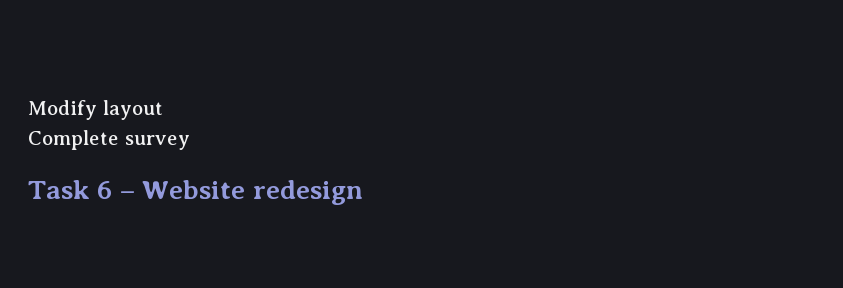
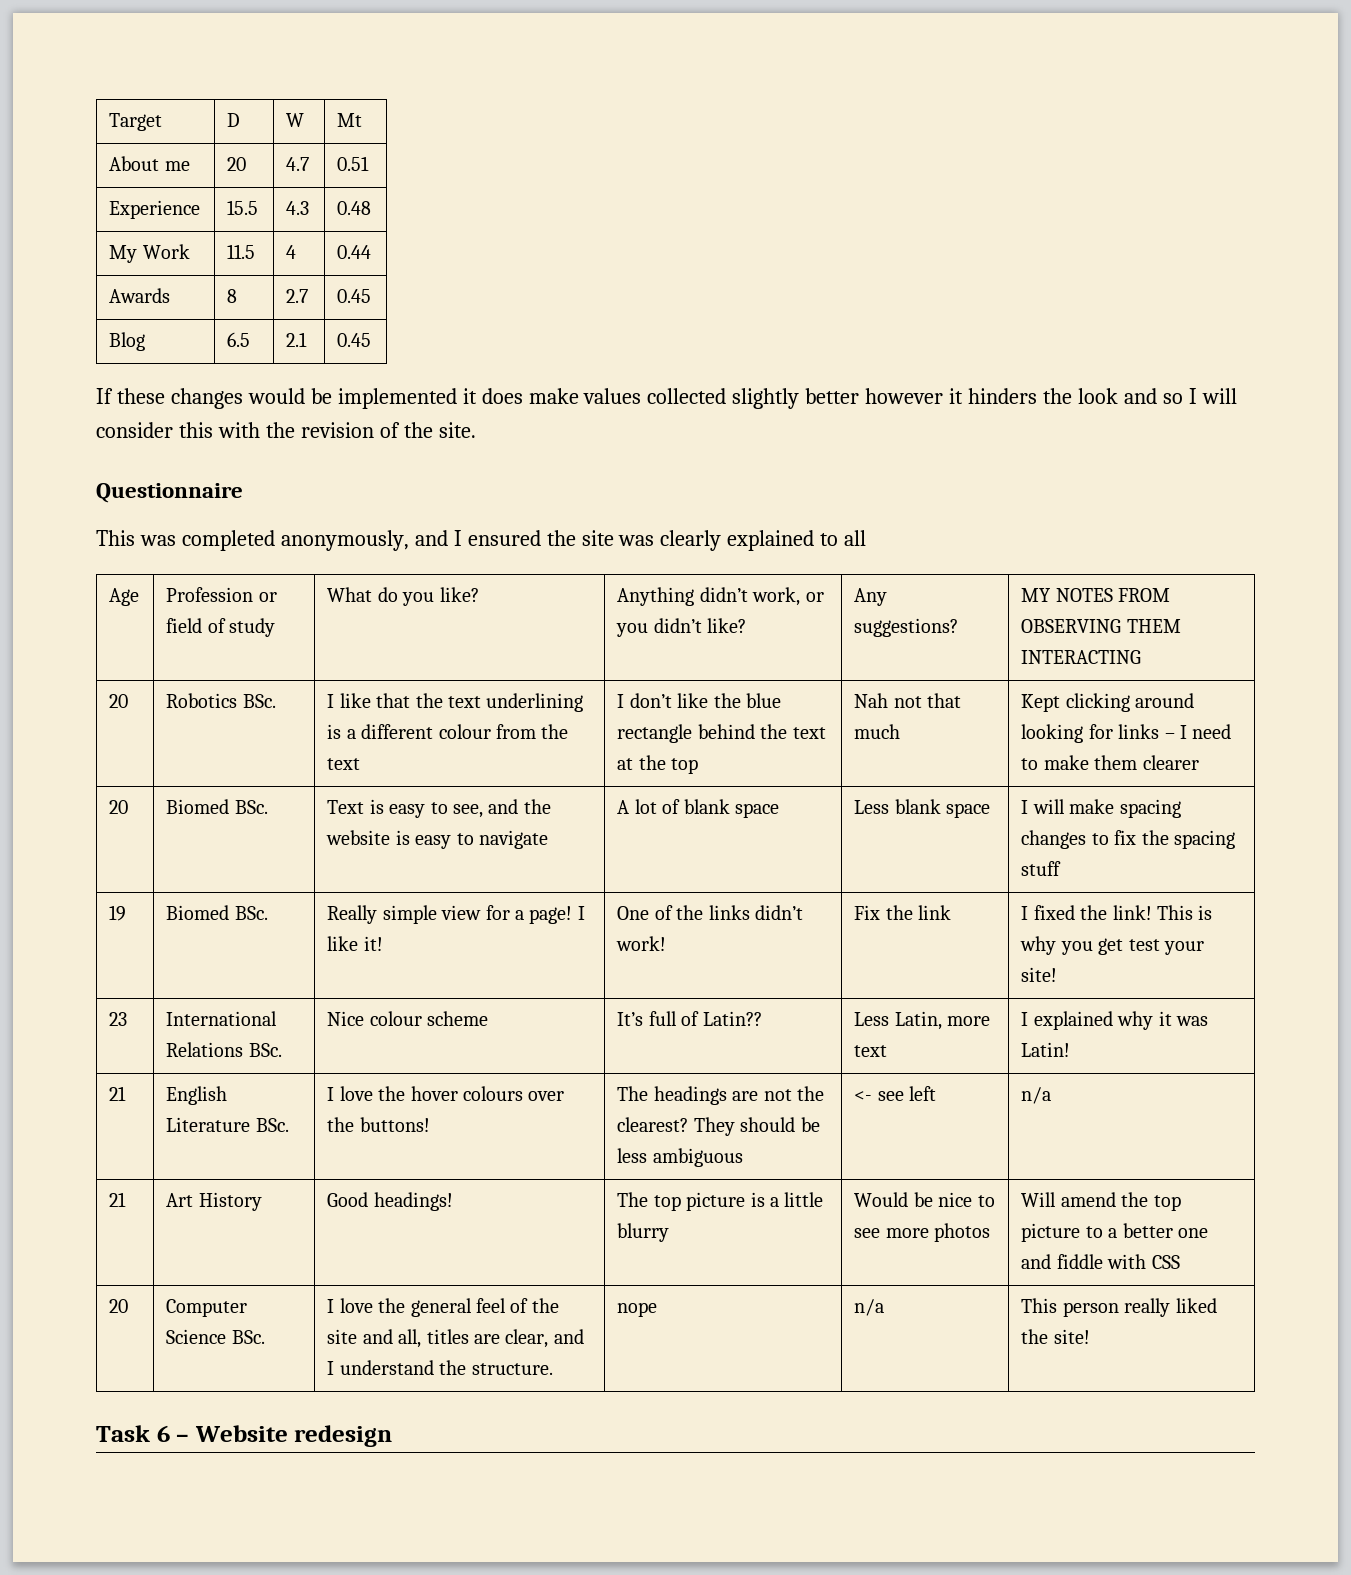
[28,100,163,120] [28,130,190,150] Modify layout // Complete survey -> [109,113,163,131] [227,113,241,127] [286,113,305,127] [337,113,363,127] [109,156,190,171] [227,157,247,171] [286,157,310,171] [337,156,370,171] [109,200,201,219] [227,200,259,215] [286,201,310,215] [337,201,372,215] [109,244,190,263] [227,244,256,259] [286,245,297,259] [337,245,372,259] [109,288,171,303] [227,289,238,303] [286,289,309,303] [337,289,372,303] [109,332,146,351] [227,332,251,347] [286,332,308,347] [337,333,372,347] [96,388,1237,409] [96,422,476,438] [96,483,243,503] [96,530,867,551] [109,588,140,606] [166,587,277,602] [166,618,276,637] [327,587,479,606] [617,587,824,606] [616,618,747,637] [854,588,888,606] [854,618,959,637] [1021,588,1171,602] [1021,619,1181,633] [1021,650,1142,664] [109,694,129,708] [166,693,276,708] [327,693,584,712] [327,724,569,739] [327,758,361,770] [617,693,781,708] [617,724,826,743] [617,755,699,774] [854,693,962,708] [854,724,901,739] [1021,693,1195,712] [1021,724,1232,743] [1021,755,1199,770] [109,800,129,814] [166,799,268,814] [327,799,551,818] [326,830,548,849] [617,799,779,818] [854,799,991,818] [1021,799,1181,818] [1021,830,1235,849] [1021,861,1062,876] [109,905,127,921] [166,905,268,920] [327,905,585,924] [327,936,383,951] [617,905,803,920] [616,936,667,951] [854,905,952,920] [1021,905,1213,920] [1020,936,1204,955] [1021,967,1058,982] [109,1012,128,1026] [166,1011,278,1026] [166,1042,282,1057] [327,1011,489,1026] [617,1011,762,1026] [854,1011,991,1030] [854,1045,888,1057] [1021,1011,1208,1030] [1021,1042,1071,1057] [109,1086,127,1101] [166,1086,228,1105] [166,1117,289,1132] [327,1086,565,1101] [327,1117,430,1132] [617,1086,824,1105] [617,1117,820,1136] [617,1148,743,1167] [854,1086,937,1101] [1021,1087,1052,1104] [109,1192,127,1207] [166,1192,262,1211] [327,1192,453,1211] [617,1192,824,1211] [617,1223,670,1242] [854,1192,995,1207] [854,1223,991,1242] [1021,1192,1181,1211] [1021,1223,1208,1242] [1021,1254,1180,1269] [109,1299,129,1313] [166,1299,248,1317] [166,1329,265,1344] [327,1298,559,1317] [327,1329,584,1348] [327,1360,553,1375] [617,1302,658,1317] [854,1299,885,1316] [1021,1298,1217,1317] [1021,1329,1090,1344] Target | D | W | Mt // About me | 20 | 4.7 | 0.51 // Experience | 15.5 | 4.3 | 0.48 // My Work | 11.5 | 4 | 0.44 // Awards | 8 | 2.7 | 0.45 // Blog | 6.5 | 2.1 | 0.45 // If these changes would be implemented it does make values collected slightly better however it hinders the look and so I will consider this with the revision of the site. // Questionnaire // This was completed anonymously, and I ensured the site was clearly explained to all // Age | Profession or field of study | What do you like? | Anything didn’t work, or you didn’t like? | Any suggestions? | MY NOTES FROM OBSERVING THEM INTERACTING // 20 | Robotics BSc. | I like that the text underlining is a different colour from the text | I don’t like the blue rectangle behind the text at the top | Nah not that much | Kept clicking around looking for links – I need to make them clearer // 20 | Biomed BSc. | Text is easy to see, and the website is easy to navigate | A lot of blank space | Less blank space | I will make spacing changes to fix the spacing stuff // 19 | Biomed BSc. | Really simple view for a page! I like it! | One of the links didn’t work! | Fix the link | I fixed the link! This is why you get test your site! // 23 | International Relations BSc. | Nice colour scheme | It’s full of Latin?? | Less Latin, more text | I explained why it was Latin! // 21 | English Literature BSc. | I love the hover colours over the buttons! | The headings are not the clearest? They should be less ambiguous | <- see left | n/a // 21 | Art History | Good headings! | The top picture is a little blurry | Would be nice to see more photos | Will amend the top picture to a better one and fiddle with CSS // 20 | Computer Science BSc. | I love the general feel of the site and all, titles are clear, and I understand the structure. | nope | n/a | This person really liked the site!

